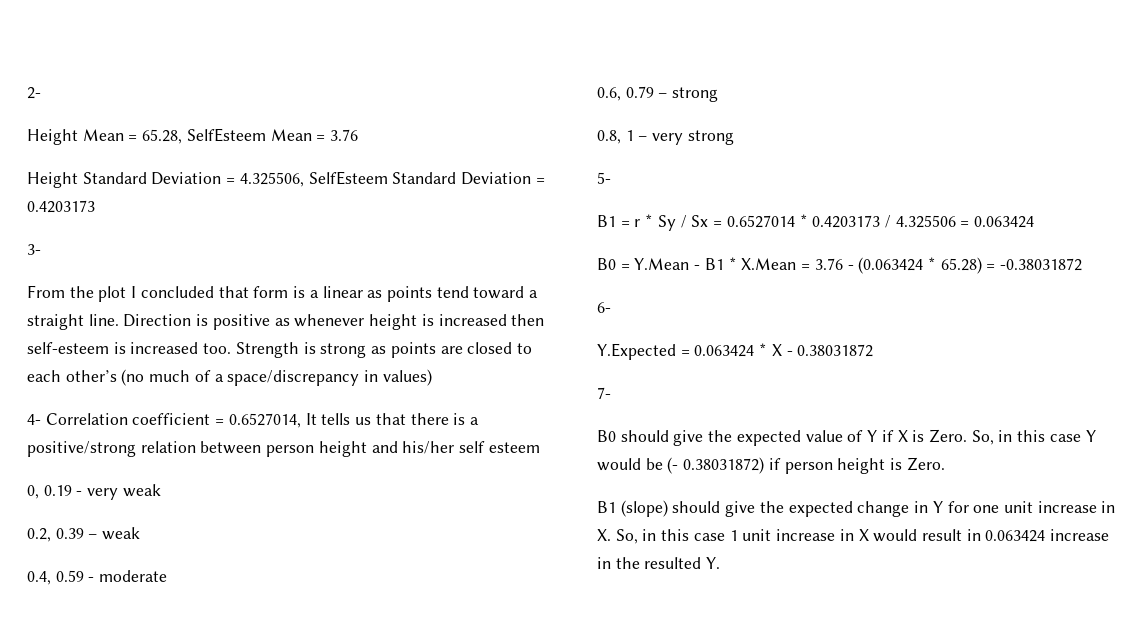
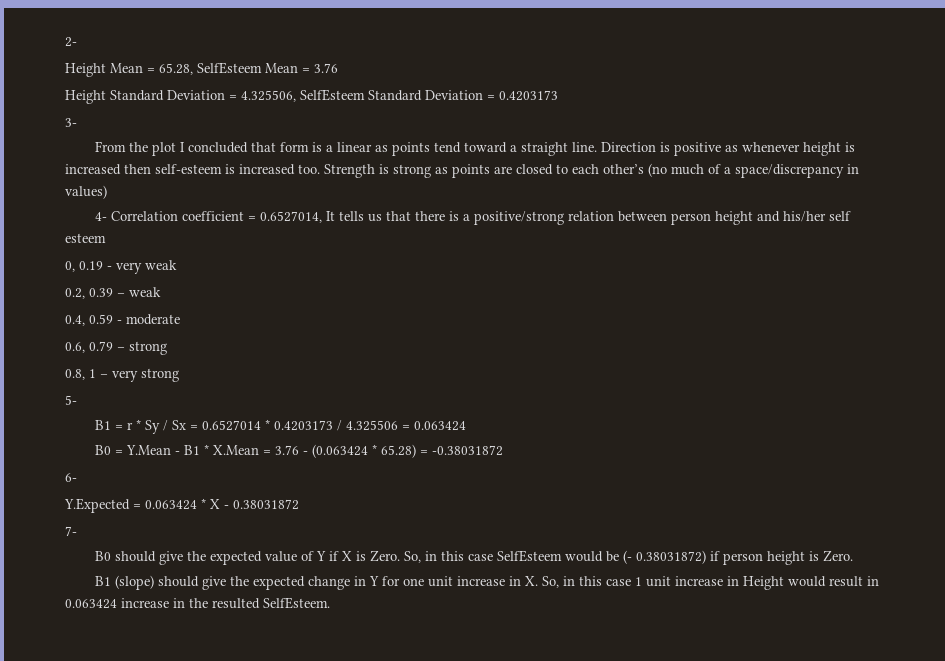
[1085,430,1096,442] Y -> [497,550,563,562] SelfEsteem
[858,529,869,541] X -> [743,576,785,590] Height
[706,557,721,569] Y. -> [263,597,330,609] SelfEsteem.

